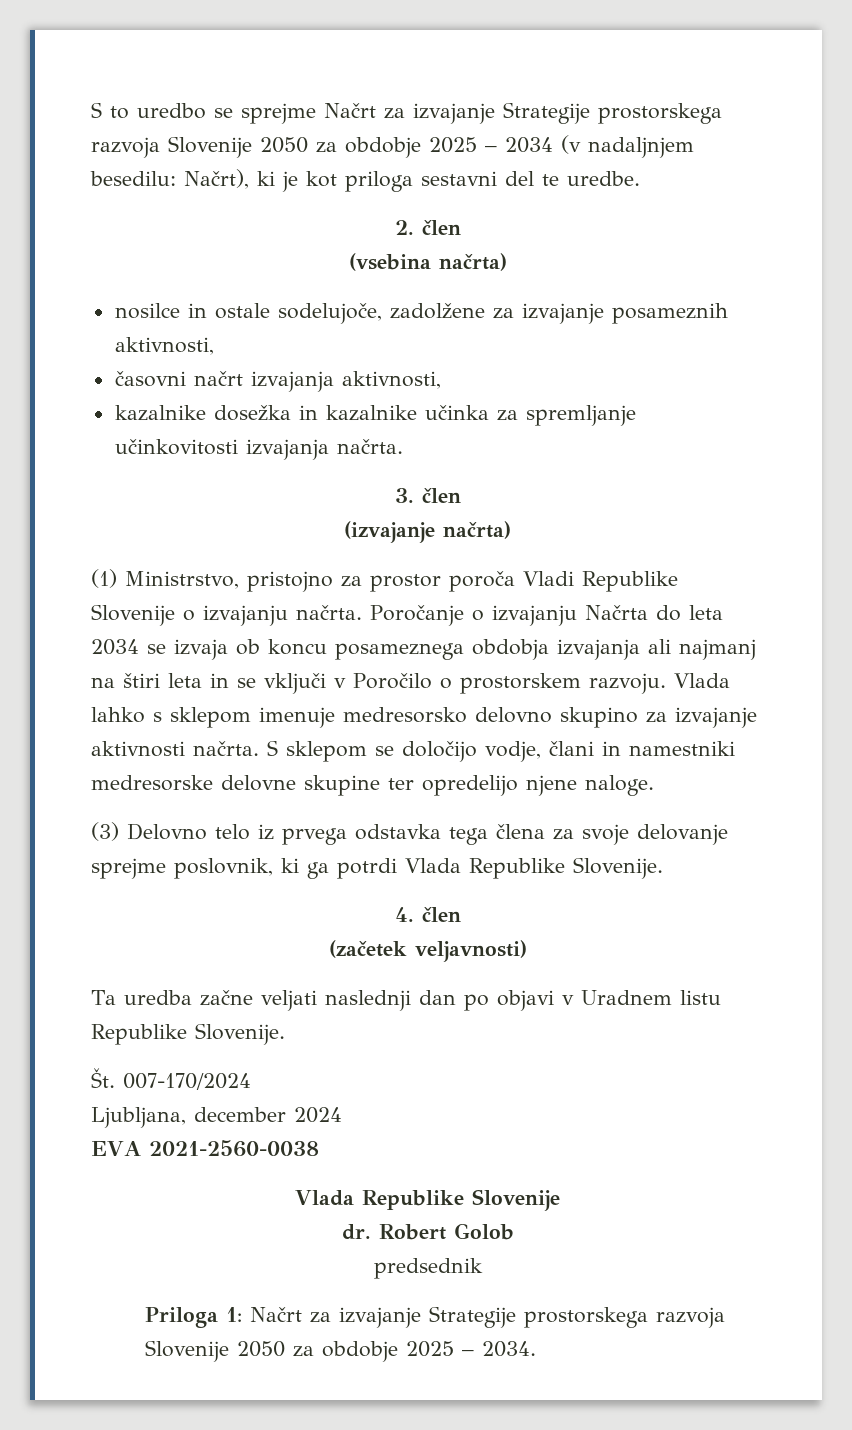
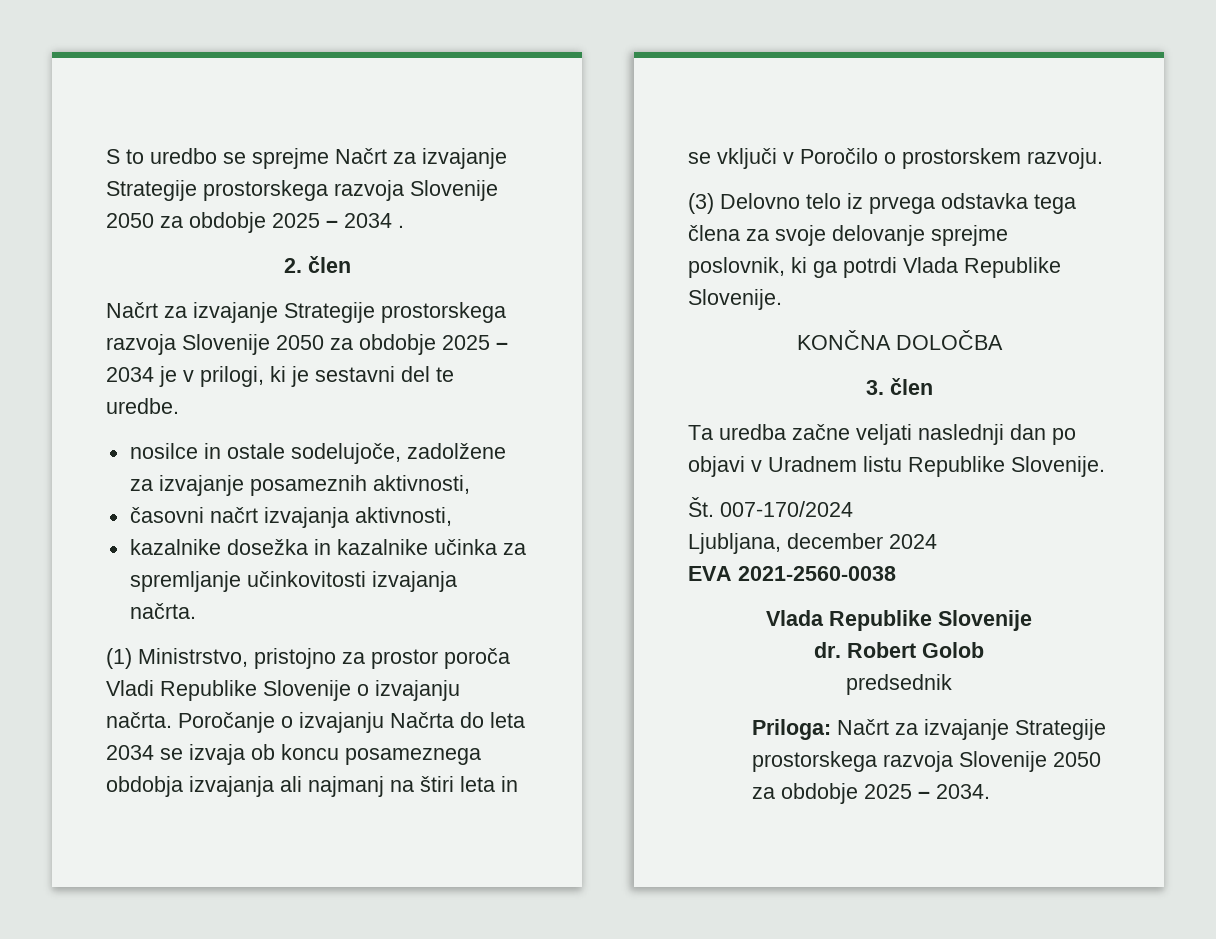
[561,135,694,158] [90,169,413,192] (v nadaljnjem besedilu: Načrt), ki je kot priloga -> [398,225,404,228] [283,256,351,273] [106,302,506,323] [106,334,508,355] [106,366,309,387] . // 2. člen // Načrt za izvajanje Strategije prostorskega razvoja Slovenije 2050 za obdobje 2025 – 2034 je v prilogi, ki je
[394,220,461,235] [348,253,507,271] // 2. člen // (vsebina načrta) -> (179, 406) none
[394,488,461,503] [344,521,511,543] // 3. člen // (izvajanje načrta) -> (196, 611) none
[673,673,730,688] [91,707,757,728] [91,740,735,762] [91,775,654,796] Vlada lahko s sklepom imenuje medresorsko delovno skupino za izvajanje aktivnosti načrta. S sklepom se določijo vodje, člani in namestniki medresorske delovne skupine ter opredelijo njene naloge. -> (1103, 158) none
[394,907,461,922] [328,940,527,962] 4. člen // (začetek veljavnosti) -> [796,330,1003,350] [865,378,933,395] KONČNA DOLOČBA // 3. člen
[144,1307,242,1328] Priloga 1: -> [751,719,831,740] Priloga:

